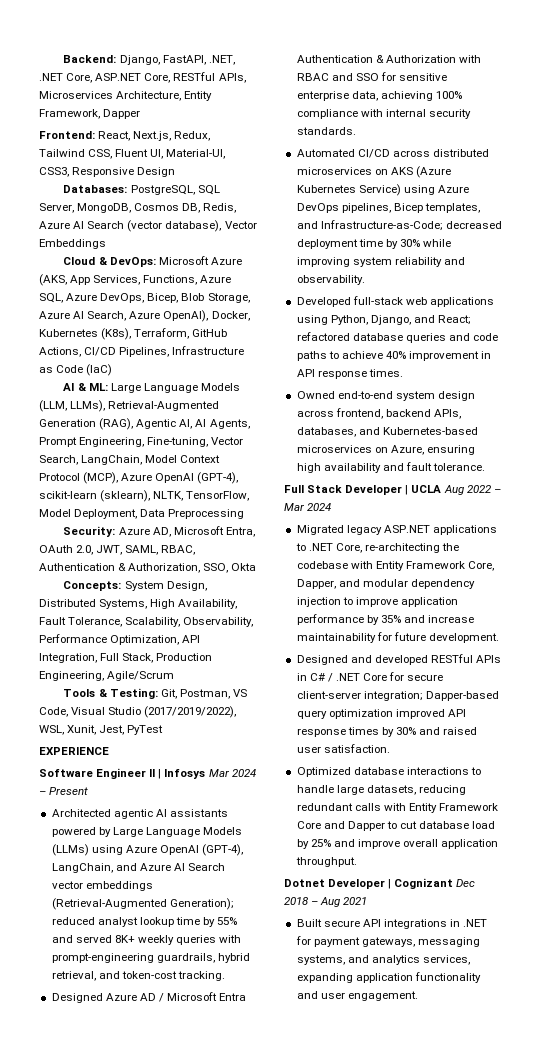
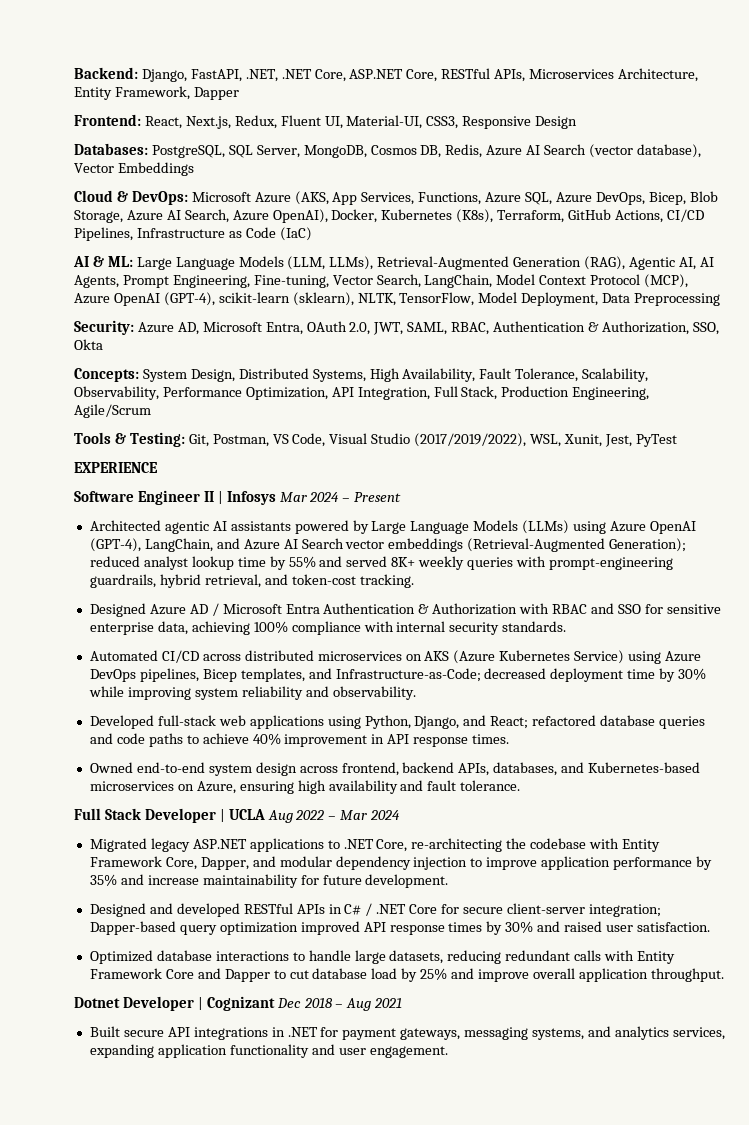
[39,149,113,159] Tailwind CSS, -> (277, 122) none

